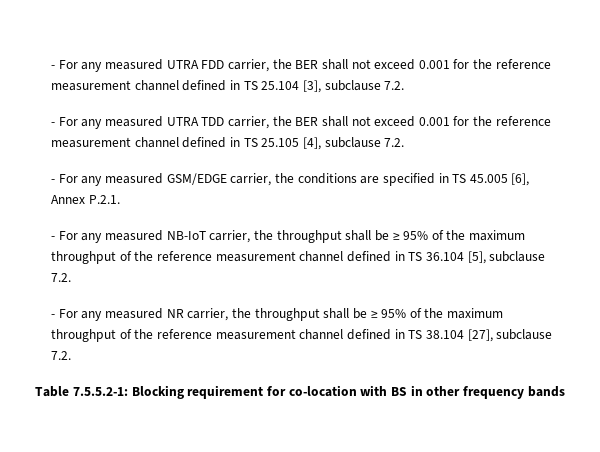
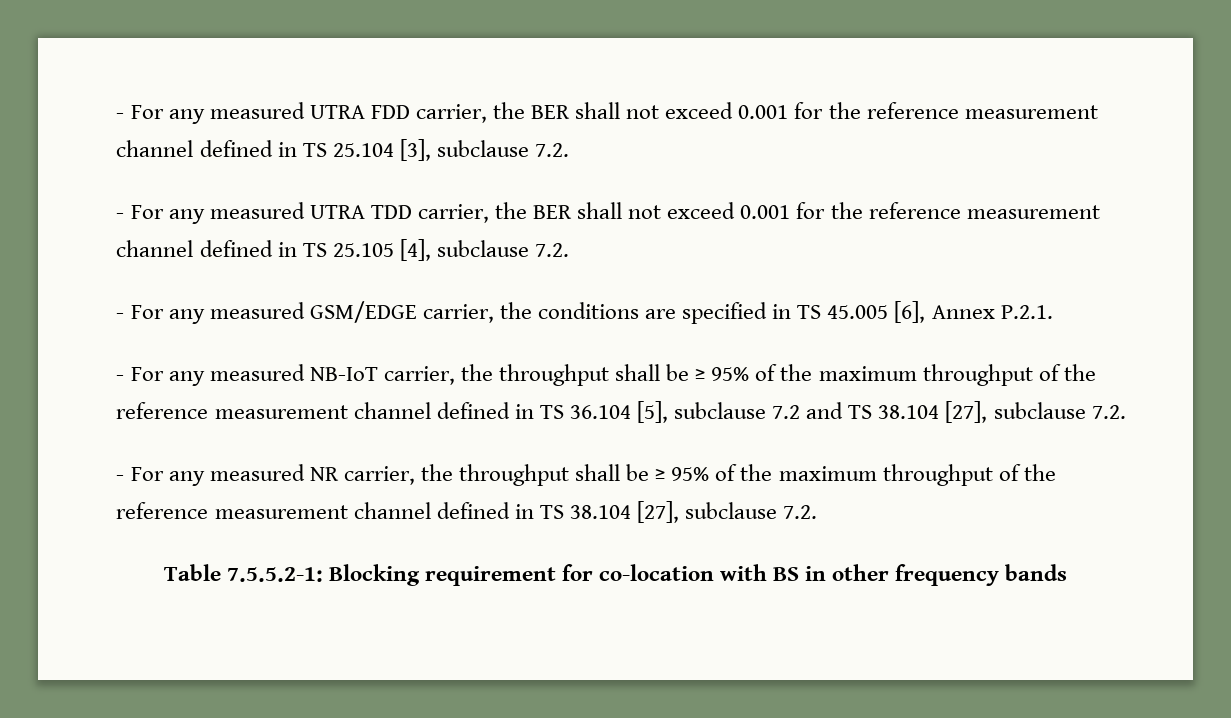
(546, 256) none -> [772,401,1086,423] 7.2 and TS 38.104 [27], subclause

